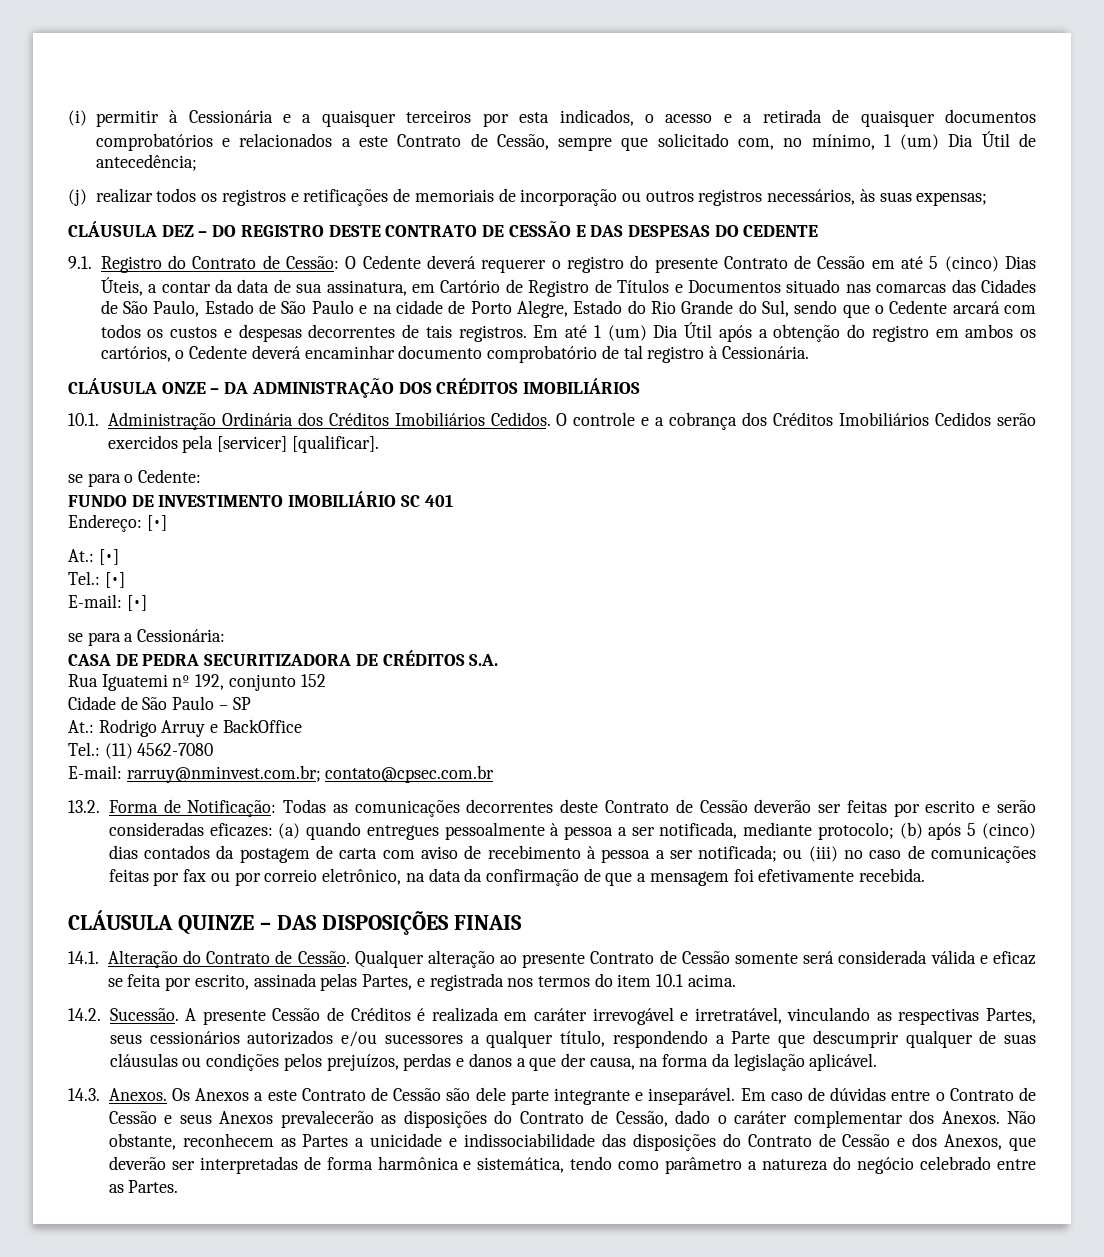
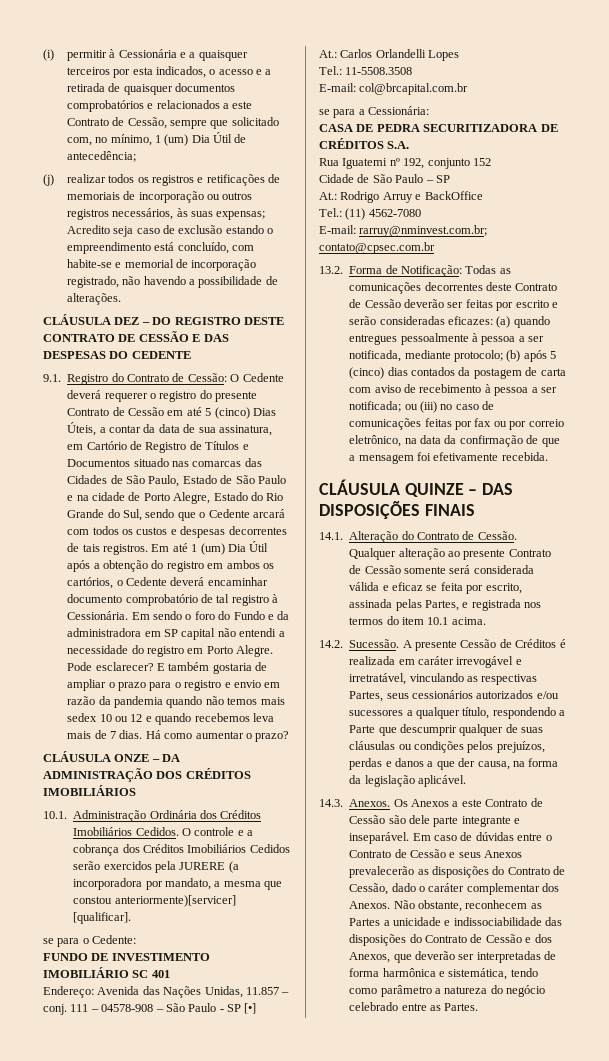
(988, 199) none -> [66,225,274,237] [66,242,254,254] [66,259,257,271] [66,276,278,288] [66,293,121,305] Acredito seja caso de exclusão estando o empreendimento está concluído, com habite-se e memorial de incorporação registrado, não havendo a possibilidade de alterações.
(809, 352) none -> [131,611,290,620] [67,628,285,640] [67,645,274,657] [67,662,268,674] [67,679,281,691] [67,696,285,708] [67,713,274,725] [67,730,290,742] Em sendo o foro do Fundo e da administradora em SP capital não entendi a necessidade do registro em Porto Alegre. Pode esclarecer? E também gostaria de ampliar o prazo para o registro e envio em razão da pandemia quando não temos mais sedex 10 ou 12 e quando recebemos leva mais de 7 dias. Há como aumentar o prazo?
[217,436,288,452] [servicer] -> [179,861,239,873] [73,878,283,890] [73,895,236,907] JURERE (a incorporadora por mandato, a mesma que constou anteriormente)[servicer]
(142, 523) none -> [97,986,290,998] [43,1003,241,1015] Avenida das Nações Unidas, 11.857 – conj. 111 – 04578-908 – São Paulo - SP
[98,549,119,565] [68,571,125,588] [68,594,147,611] [•] // Tel.: [•] // E-mail: [•] -> [340,49,460,61] [319,66,413,75] [319,83,469,95] Carlos Orlandelli Lopes // Tel.: 11-5508.3508 // E-mail: col@brcapital.com.br

